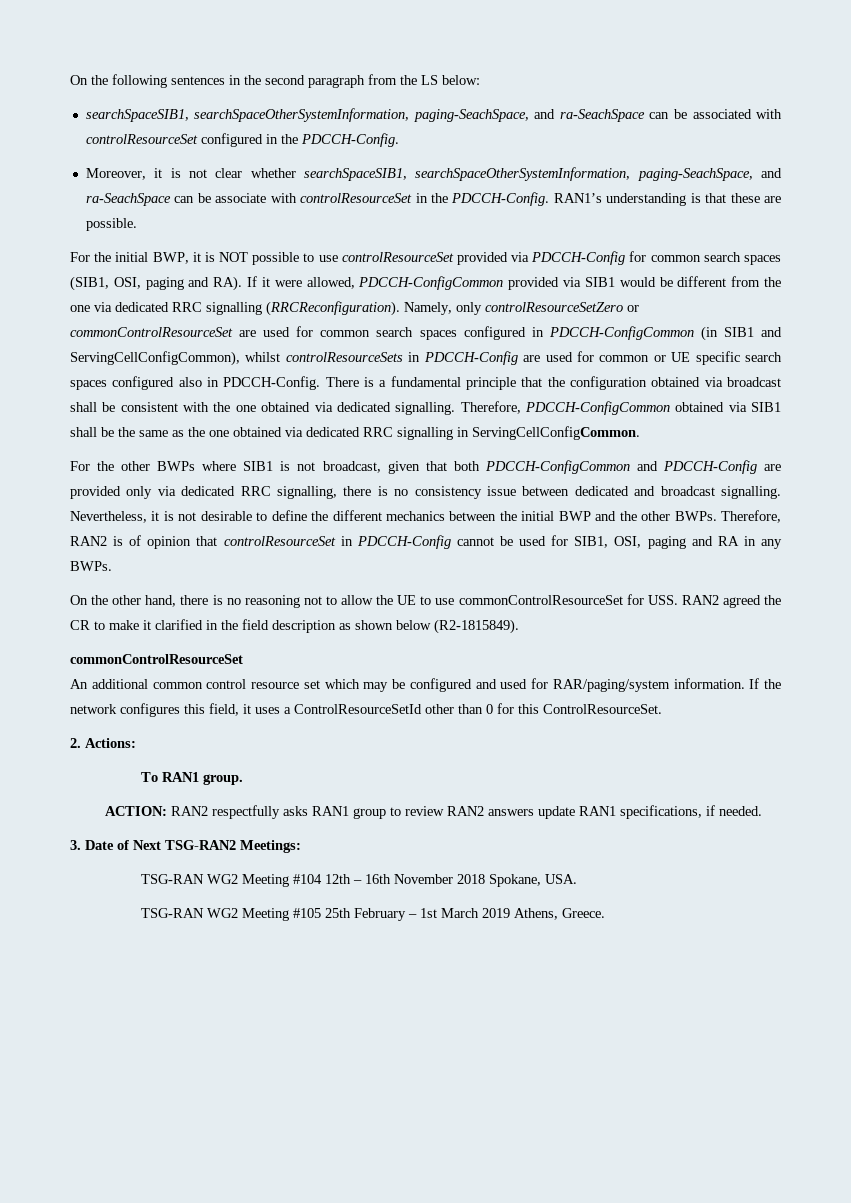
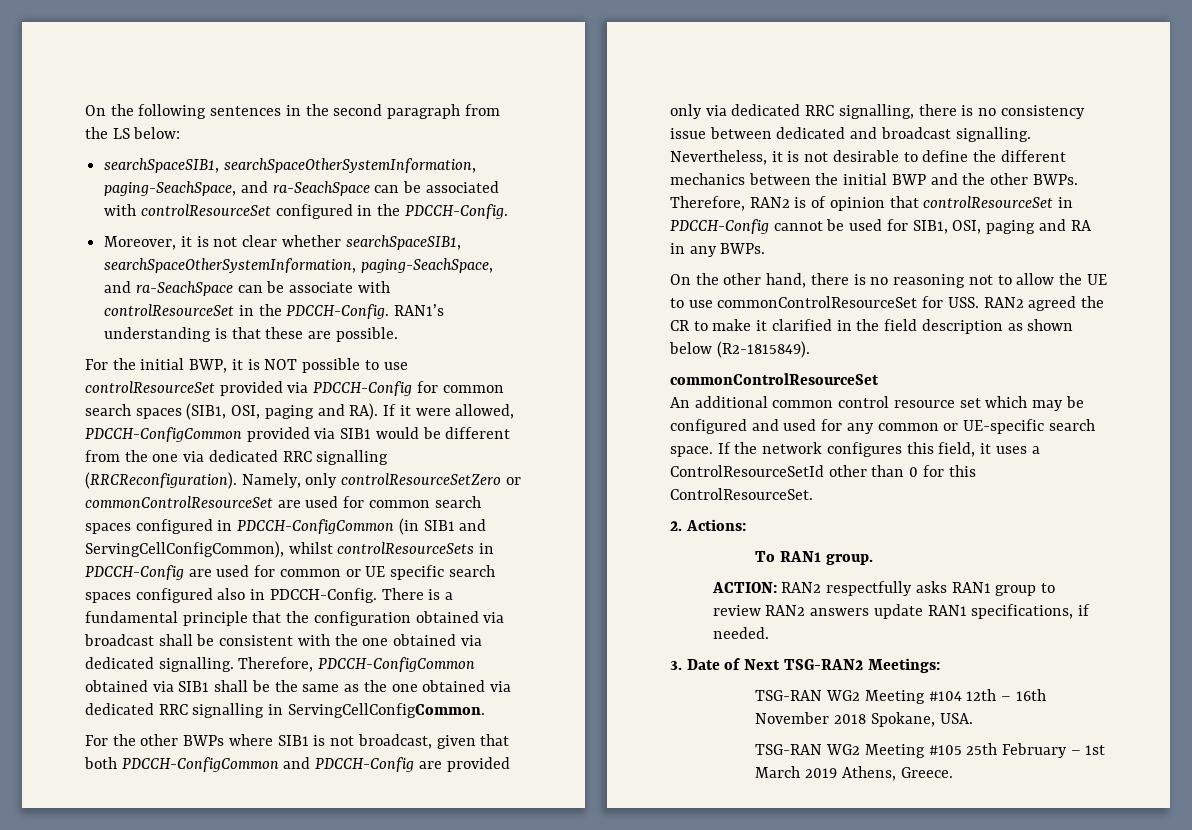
[552,678,745,692] RAR/paging/system information. -> [846,419,1095,434] [670,446,713,457] any common or UE-specific search space.

